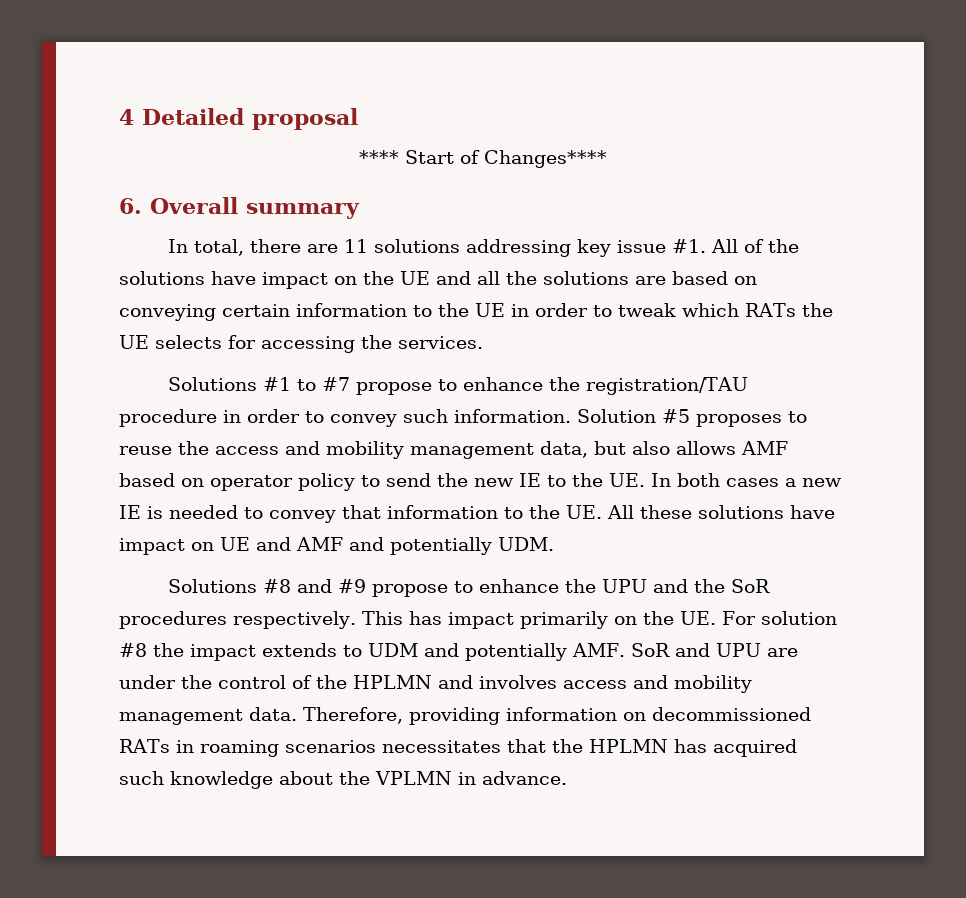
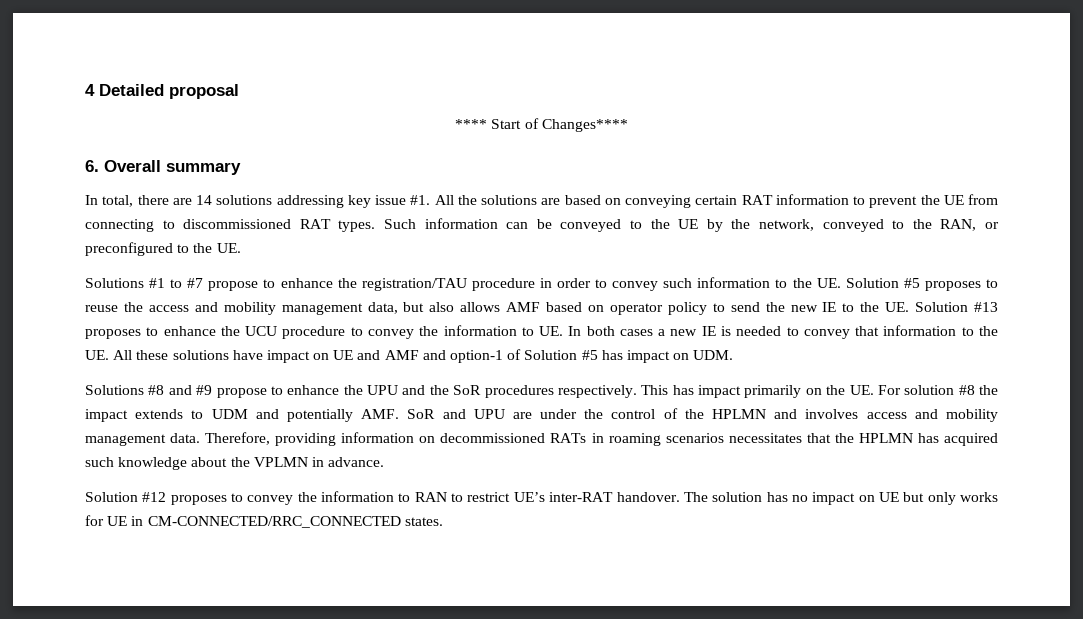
[344,239,369,253] 11 -> [196,195,212,205] 14
[744,239,800,253] [119,271,500,289] of the solutions have impact on the UE and all -> (454, 200) none
[296,303,833,317] [119,335,483,353] information to the UE in order to tweak which RATs the UE selects for accessing the services. -> [741,194,998,208] [85,218,1000,232] [85,242,241,256] RAT information to prevent the UE from connecting to discommissioned RAT types. Such information can be conveyed to the UE by the network, conveyed to the RAN, or preconfigured to the UE.
[454,409,571,423] information. -> [697,277,841,288] information to the UE.
(645, 480) none -> [915,302,998,312] [85,325,564,339] Solution #13 proposes to enhance the UCU procedure to convey the information to UE.
[390,537,492,555] potentially -> [450,349,690,363] option-1 of Solution #5 has impact on
(567, 778) none -> [85,491,998,505] [85,515,443,528] // Solution #12 proposes to convey the information to RAN to restrict UE’s inter-RAT handover. The solution has no impact on UE but only works for UE in CM-CONNECTED/RRC_CONNECTED states.

